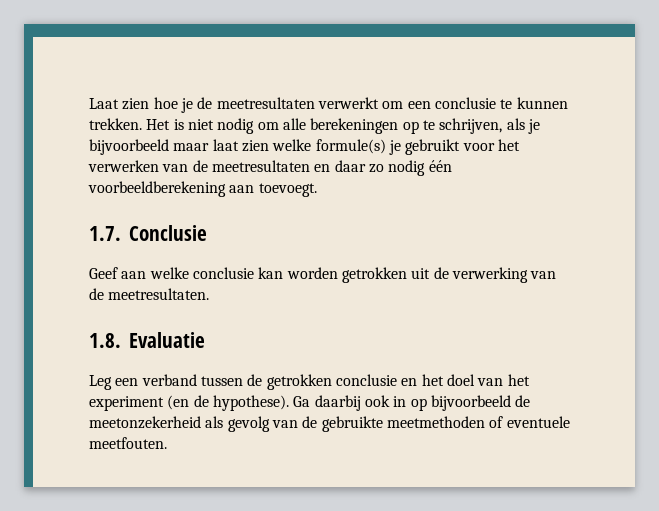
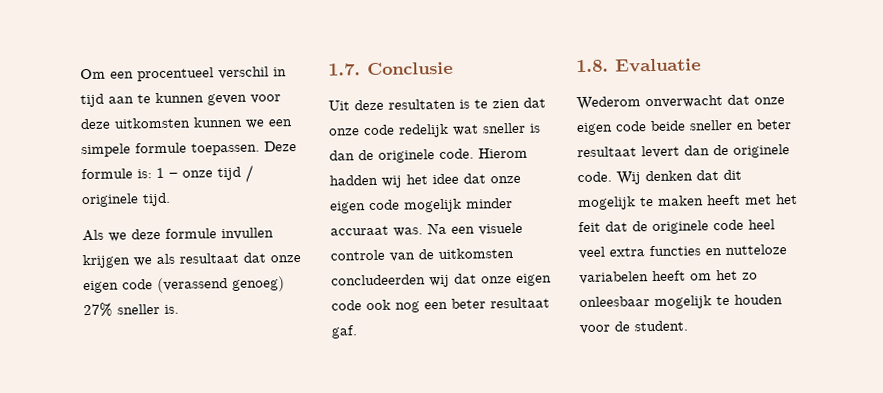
[89,97,568,113] [89,118,540,134] [89,139,520,155] [88,160,452,176] [88,181,317,197] [89,225,207,241] [89,267,557,283] [89,288,210,300] [89,332,205,348] [89,374,530,390] [89,395,531,411] [89,416,570,432] [89,437,167,449] Laat zien hoe je de meetresultaten verwerkt om een conclusie te kunnen trekken. Het is niet nodig om alle berekeningen op te schrijven, als je bijvoorbeeld maar laat zien welke formule(s) je gebruikt voor het verwerken van de meetresultaten en daar zo nodig één voorbeeldberekening aan toevoegt. // 1.7. Conclusie // Geef aan welke conclusie kan worden getrokken uit de verwerking van de meetresultaten. // 1.8. Evaluatie // Leg een verband tussen de getrokken conclusie en het doel van het experiment (en de hypothese). Ga daarbij ook in op bijvoorbeeld de meetonzekerheid als gevolg van de gebruikte meetmethoden of eventuele meetfouten. -> [80,66,287,82] [80,92,281,108] [80,116,292,130] [81,141,297,158] [81,164,254,183] [81,192,171,208] [82,227,274,242] [82,252,301,269] [83,276,285,294] [83,302,179,318] [328,61,454,76] [328,97,546,111] [329,122,541,138] [329,147,528,163] [329,173,521,188] [330,198,513,214] [330,222,523,237] [330,247,514,262] [331,273,552,288] [331,297,550,313] [331,325,357,339] [576,58,702,73] [576,94,785,111] [576,119,792,136] [577,144,790,159] [577,169,742,185] [578,193,798,211] [578,219,775,235] [578,244,787,260] [579,269,758,285] [579,294,783,309] [579,320,688,335] Om een procentueel verschil in tijd aan te kunnen geven voor deze uitkomsten kunnen we een simpele formule toepassen. Deze formule is: 1 – onze tijd / originele tijd. // Als we deze formule invullen krijgen we als resultaat dat onze eigen code (verassend genoeg) 27% sneller is. // 1.7. Conclusie // Uit deze resultaten is te zien dat onze code redelijk wat sneller is dan de originele code. Hierom hadden wij het idee dat onze eigen code mogelijk minder accuraat was. Na een visuele controle van de uitkomsten concludeerden wij dat onze eigen code ook nog een beter resultaat gaf. // 1.8. Evaluatie // Wederom onverwacht dat onze eigen code beide sneller en beter resultaat levert dan de originele code. Wij denken dat dit mogelijk te maken heeft met het feit dat de originele code heel veel extra functies en nutteloze variabelen heeft om het zo onleesbaar mogelijk te houden voor de student.

